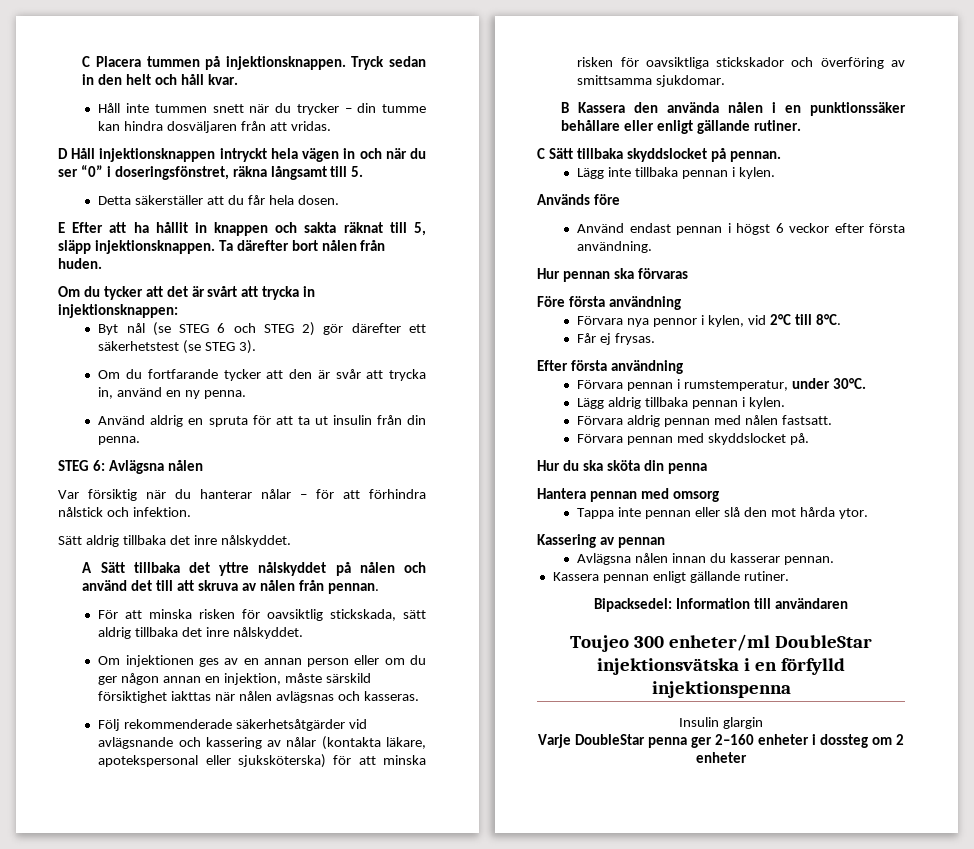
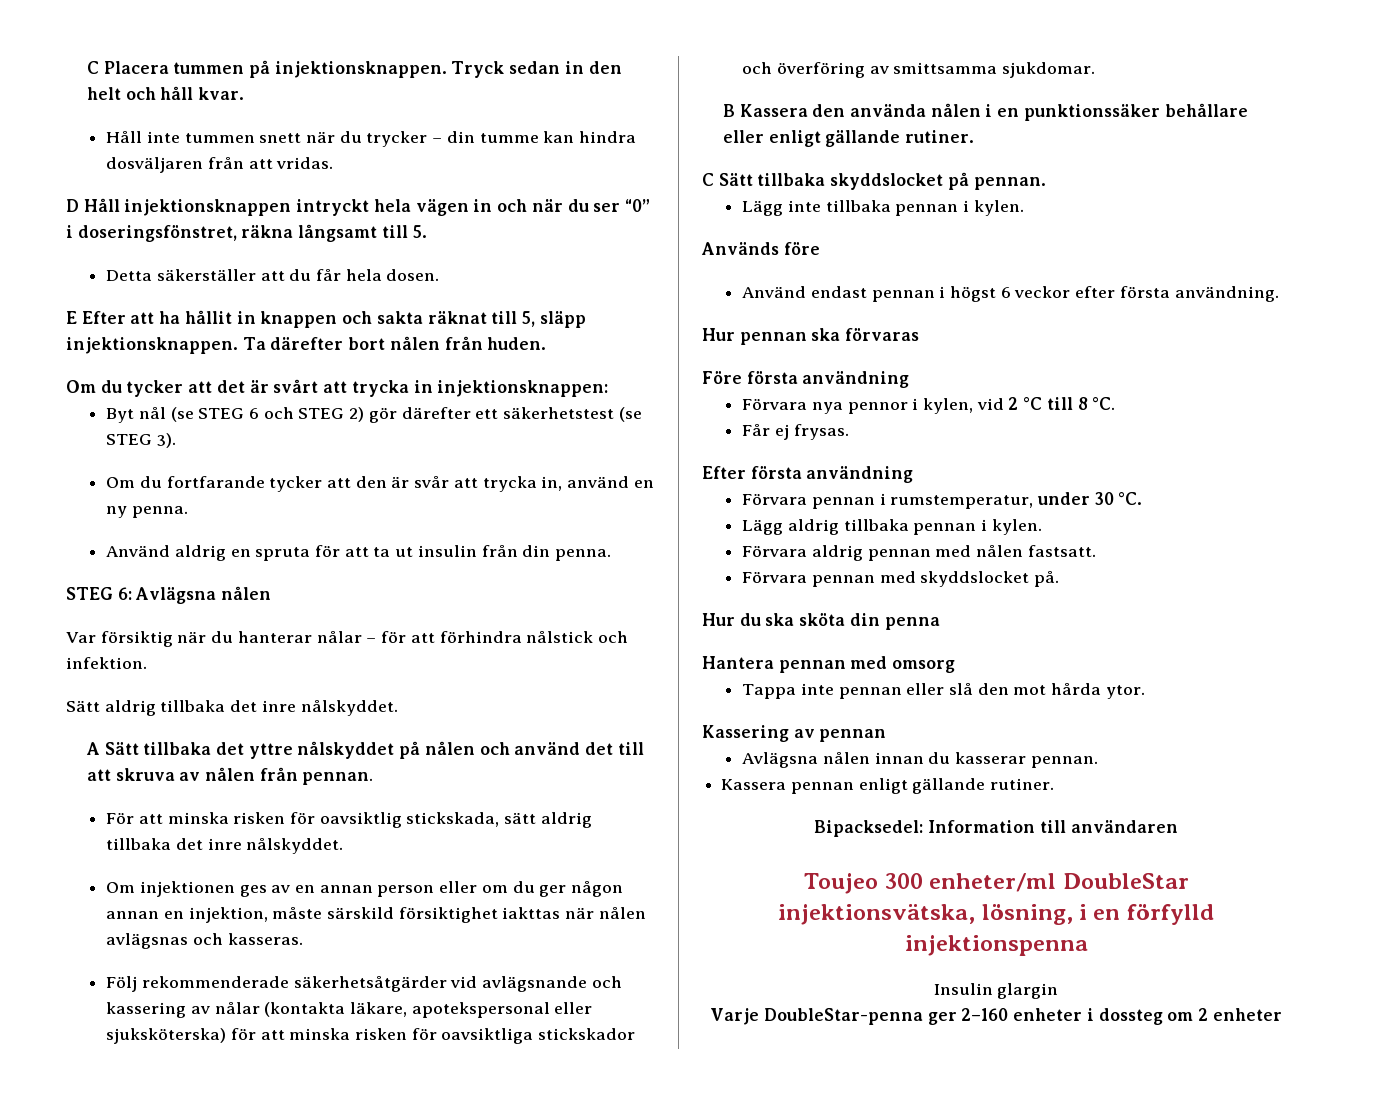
[769,314,841,325] 2°C till 8°C. -> [1008,396,1116,410] 2 °C till 8 °C.
[832,378,866,389] 30°C. -> [1094,491,1143,505] 30 °C.
[597,658,740,675] injektionsvätska -> [778,904,1073,925] injektionsvätska, lösning,
[575,734,688,748] DoubleStar penna -> [763,1008,923,1025] DoubleStar-penna

